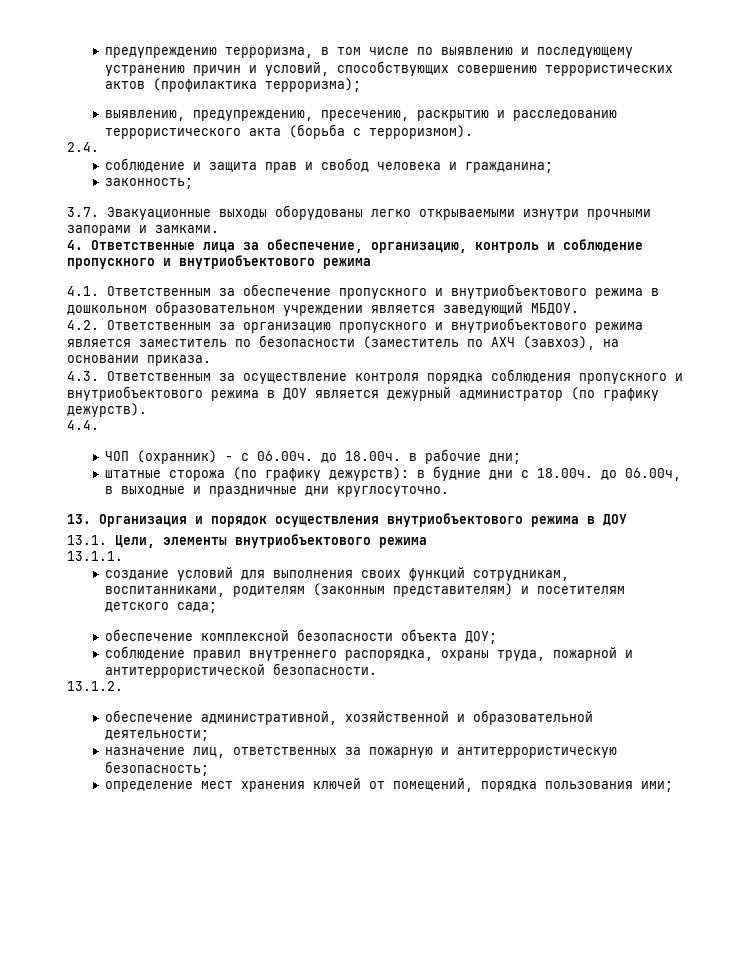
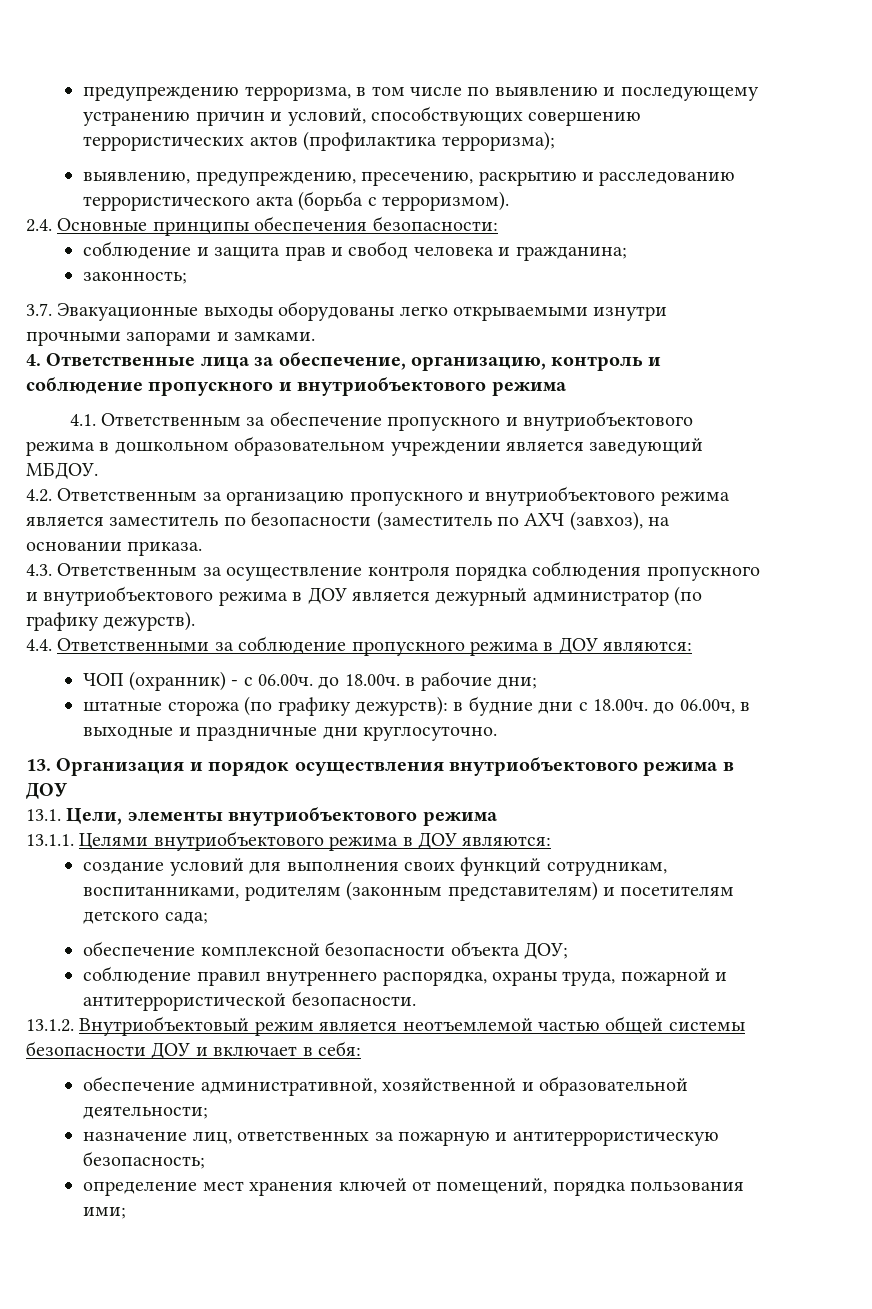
(99, 147) none -> [57,216,498,236] Основные принципы обеспечения безопасности:
(99, 425) none -> [57,636,693,656] Ответственными за соблюдение пропускного режима в ДОУ являются:
(123, 556) none -> [79,831,552,851] Целями внутриобъектового режима в ДОУ являются:
(123, 686) none -> [79,1016,745,1036] [26,1041,361,1059] Внутриобъектовый режим является неотъемлемой частью общей системы безопасности ДОУ и включает в себя:

